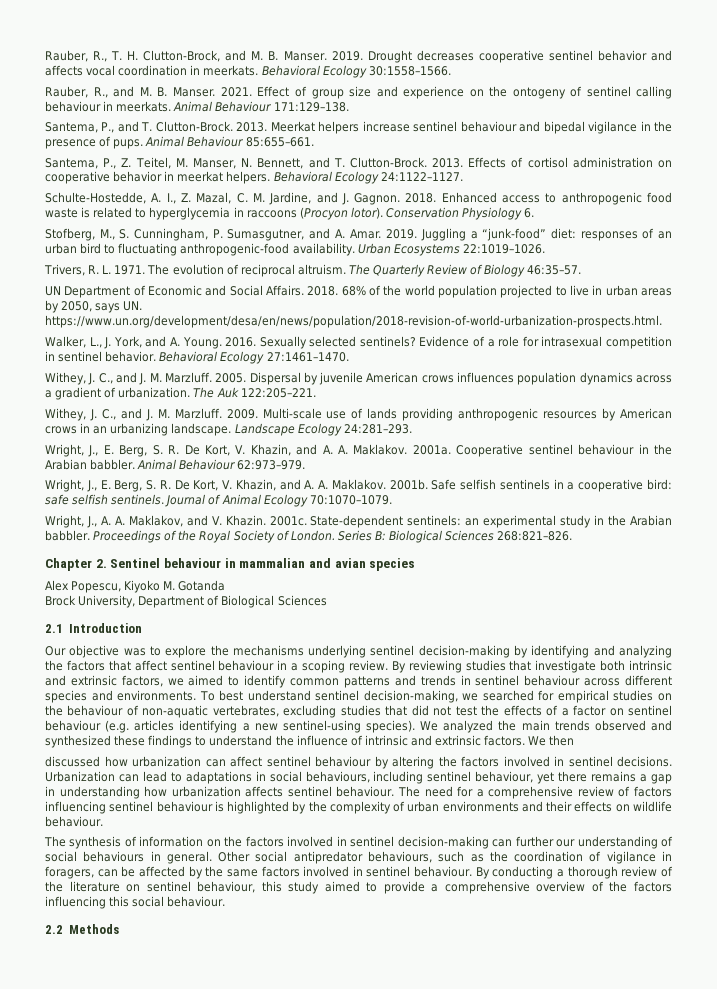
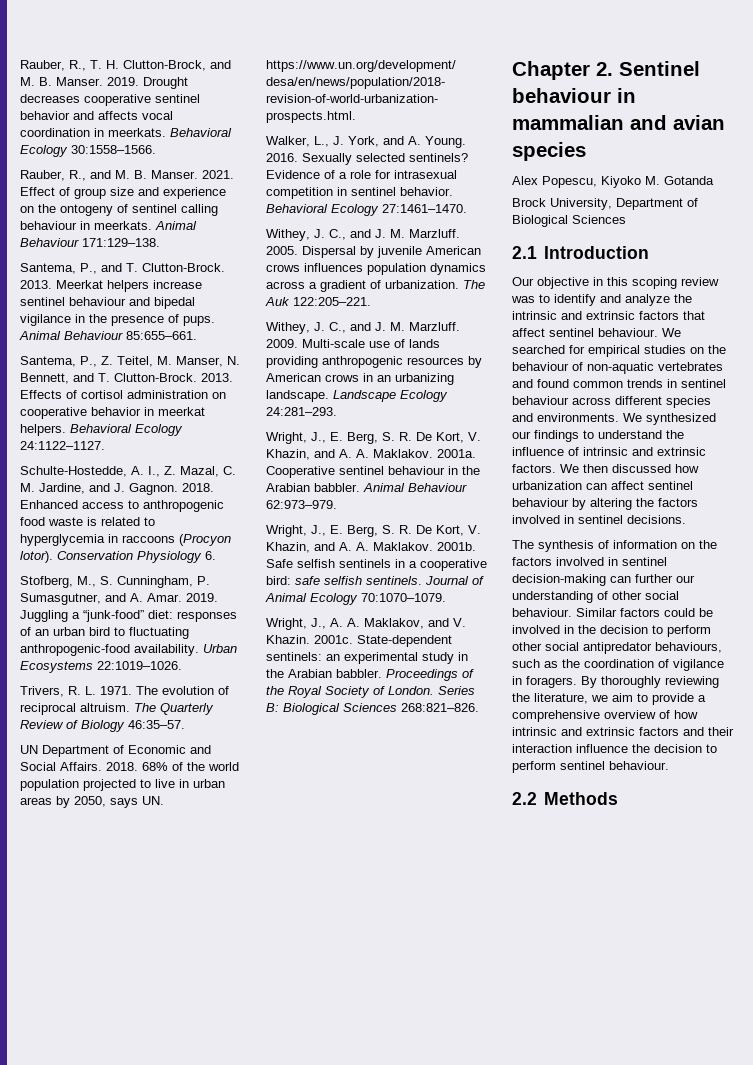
[123,645,672,658] [45,660,672,673] [45,675,416,688] was to explore the mechanisms underlying sentinel decision-making by identifying and analyzing the factors that affect sentinel behaviour in a scoping review. By reviewing studies that investigate both intrinsic and extrinsic factors, we aimed to identify common patterns and -> [593,277,719,289] [511,294,692,306] [512,311,705,320] [512,328,681,337] [512,345,726,357] [512,362,723,374] [512,379,623,388] in this scoping review was to identify and analyze the intrinsic and extrinsic factors that affect sentinel behaviour. We searched for empirical studies on the behaviour of non-aquatic vertebrates and found common
[199,690,672,703] [45,705,672,718] [45,720,672,733] [45,735,146,748] To best understand sentinel decision-making, we searched for empirical studies on the behaviour of non-aquatic vertebrates, excluding studies that did not test the effects of a factor on sentinel behaviour (e.g. articles identifying a new sentinel-using species). We analyzed the main trends observed and synthesized these -> [623,413,716,425] [512,431,531,439] We synthesized our
(575, 740) // -> (608, 468) none
[45,771,672,784] [45,786,672,799] [45,801,672,814] [45,816,103,827] Urbanization can lead to adaptations in social behaviours, including sentinel behaviour, yet there remains a gap in understanding how urbanization affects sentinel behaviour. The need for a comprehensive review of factors influencing sentinel behaviour is highlighted by the complexity of urban environments and their effects on wildlife behaviour. -> (686, 519) none
[45,851,251,864] social behaviours in general. Other -> [612,591,679,600] [512,608,713,617] [512,625,711,637] [512,642,542,651] other social behaviour. Similar factors could be involved in the decision to perform other
[45,866,673,879] [45,881,360,894] foragers, can be affected by the same factors involved in sentinel behaviour. By conducting a thorough review of the literature on sentinel behaviour, this study aimed -> [526,676,719,688] [512,693,633,704] foragers. By thoroughly reviewing the literature, we aim
[609,881,672,892] [45,896,165,909] the factors influencing this social -> [674,710,698,719] [512,727,734,736] [512,744,717,753] [512,761,605,773] how intrinsic and extrinsic factors and their interaction influence the decision to perform sentinel

